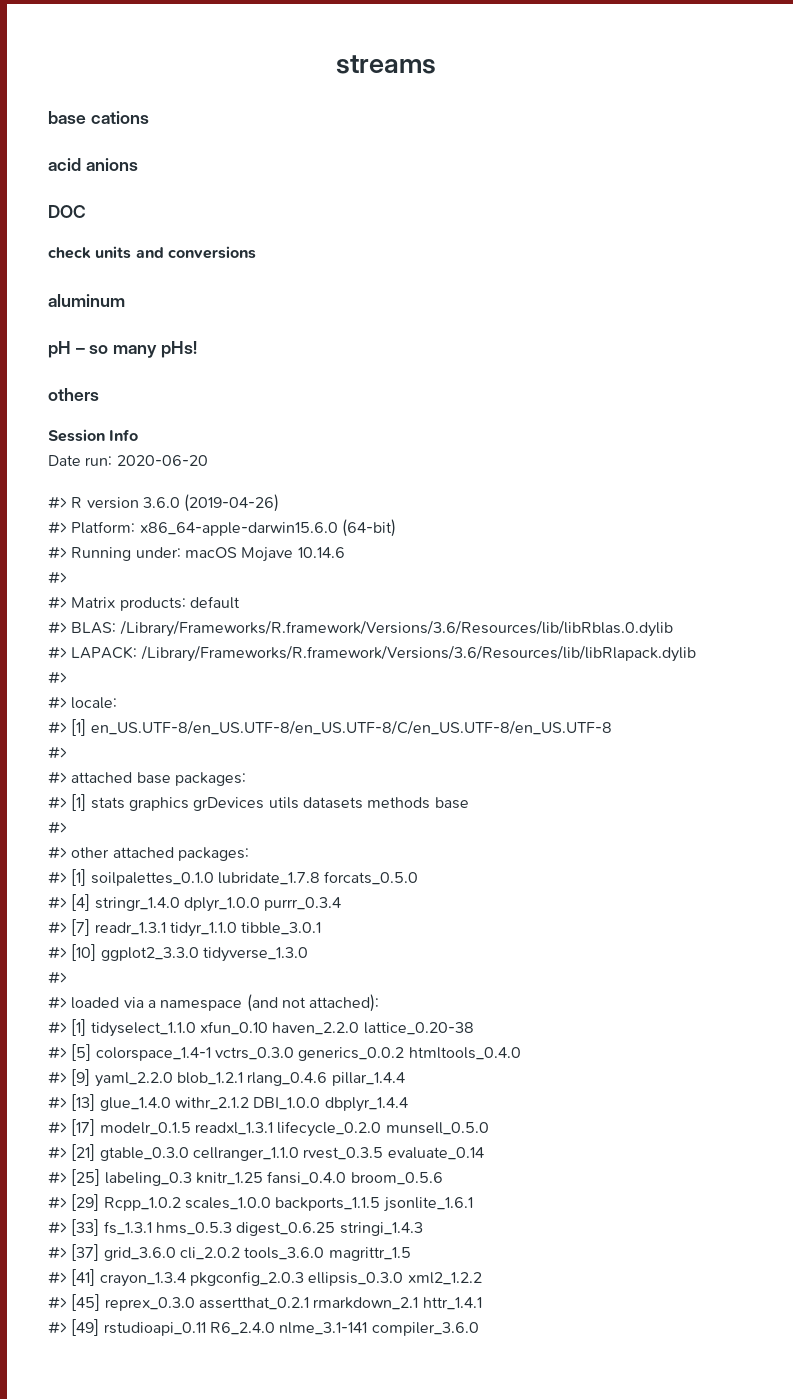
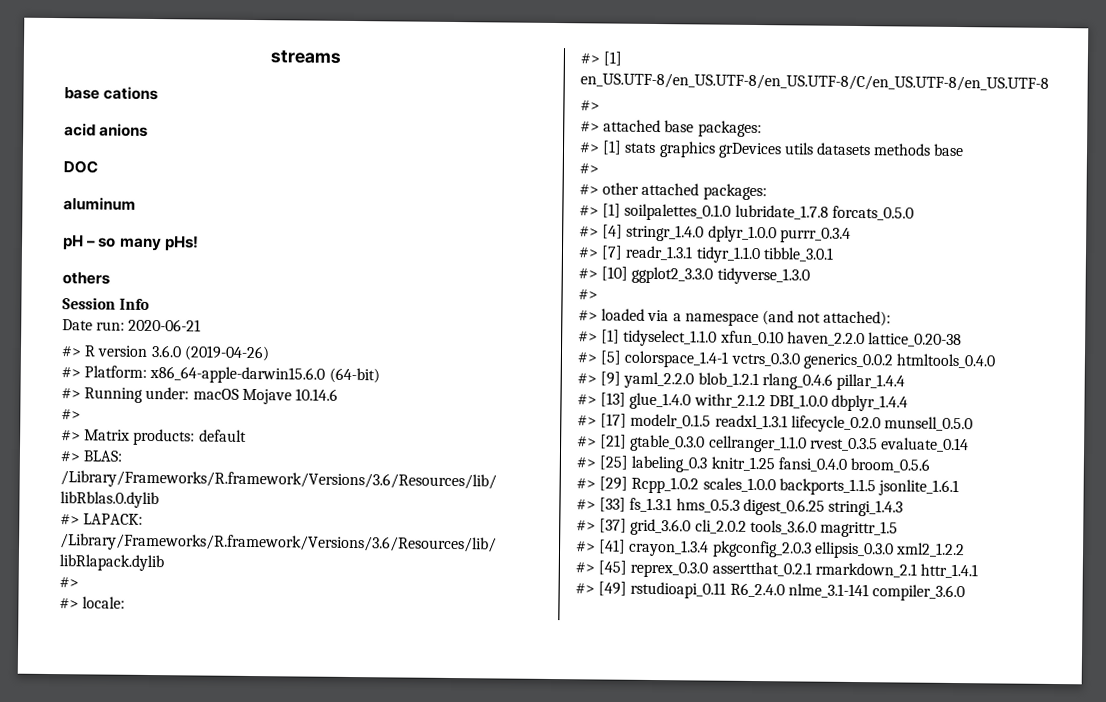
[48,246,256,259] // check units and conversions -> (98, 167) none
[116,455,208,466] 2020-06-20 -> [128,318,202,332] 2020-06-21

